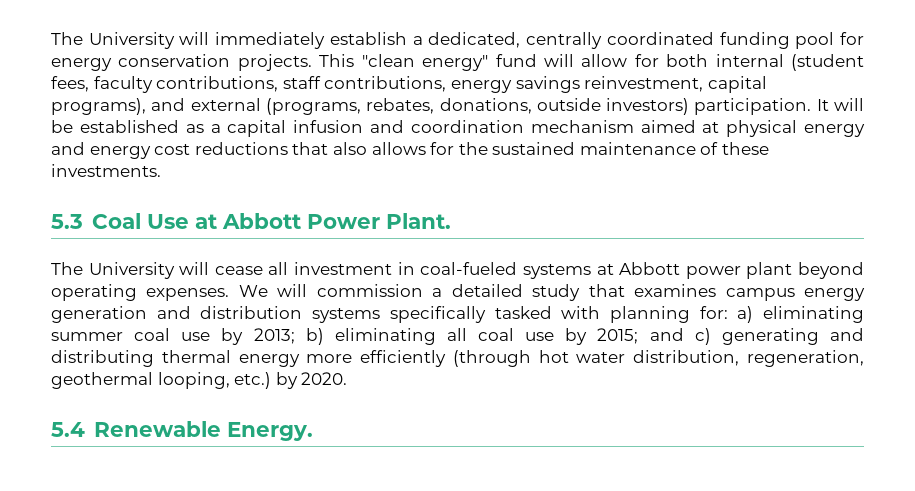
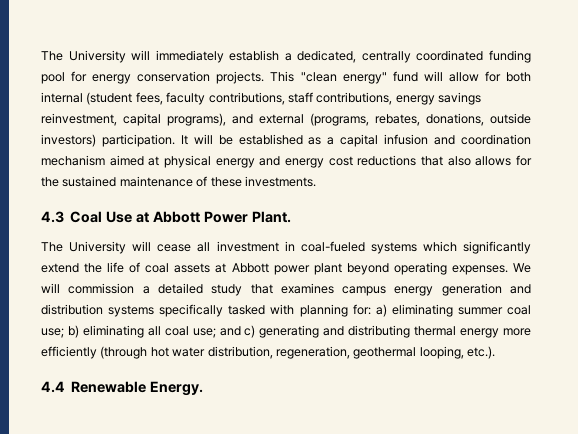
[51,214,83,229] 5.3 -> [41,211,64,223] 4.3
(591, 271) none -> [422,241,531,254] [41,262,211,273] which significantly extend the life of coal assets
[181,328,295,345] use by 2013; -> [41,328,64,338] use;
[525,328,639,345] use by 2015; -> [192,328,216,338] use;
[234,372,348,389] [51,422,85,437] etc.) by 2020. // 5.4 -> [467,346,495,359] [41,381,65,393] etc.). // 4.4

